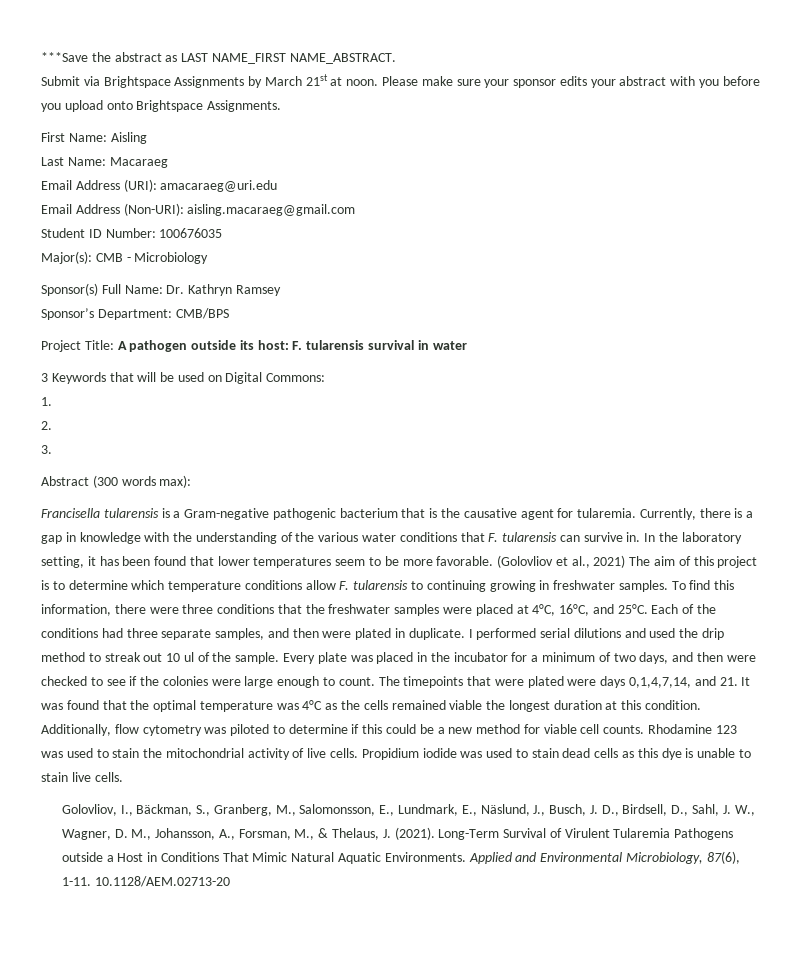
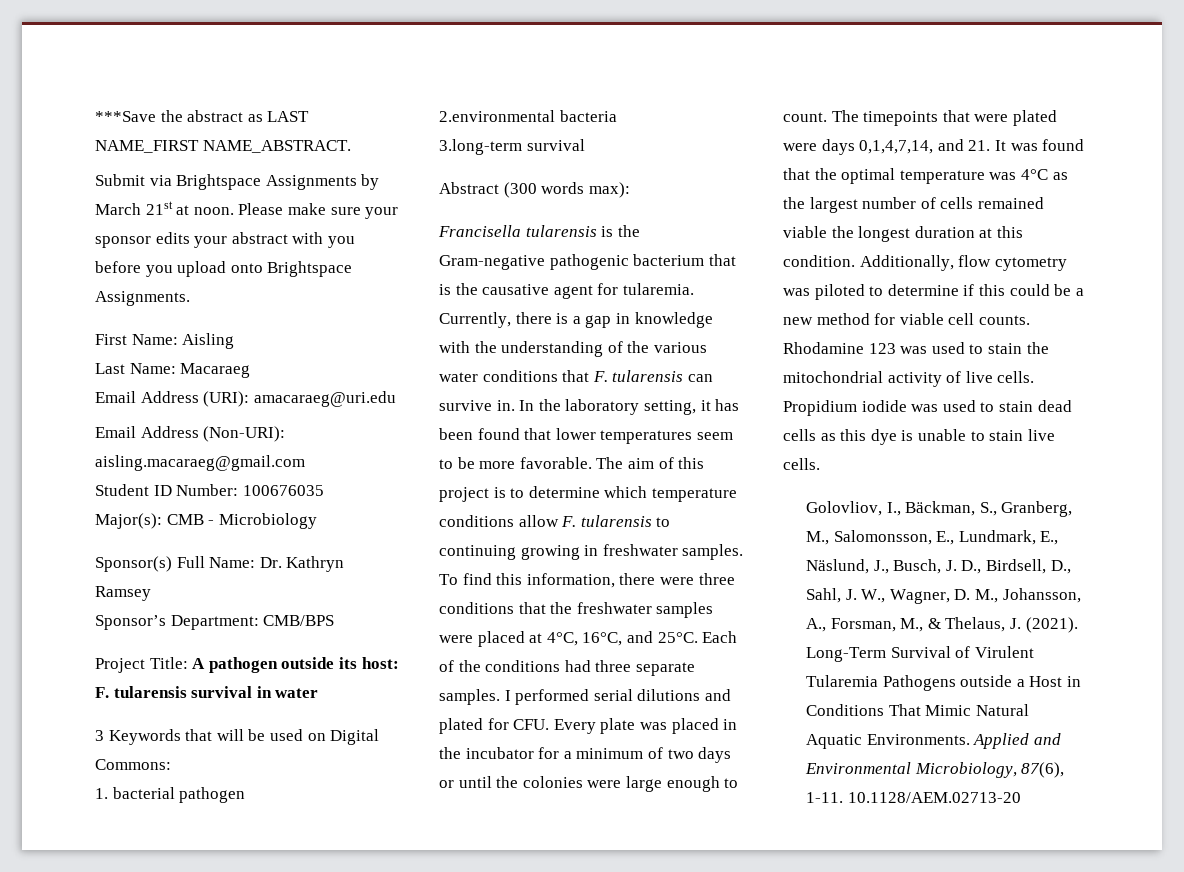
[41,421,52,430] [41,445,52,454] // 2. // 3. -> [112,787,246,803] [439,110,617,122] [439,139,585,155] bacterial pathogen // 2.environmental bacteria // 3.long-term survival
[173,511,181,518] a -> [617,225,640,237] the
[497,555,626,568] (Golovliov et al., 2021) -> (592, 463) none
[215,628,465,640] samples, and then were plated in duplicate. -> [439,689,500,705] samples.
[649,628,725,640] [41,652,280,664] used the drip method to streak out 10 ul of the sample. -> [439,718,550,734] plated for CFU.
[639,652,756,664] [41,676,138,686] days, and then were checked to see if -> [698,747,732,763] [439,776,492,788] days or until
(361, 705) none -> [809,197,936,213] largest number of

